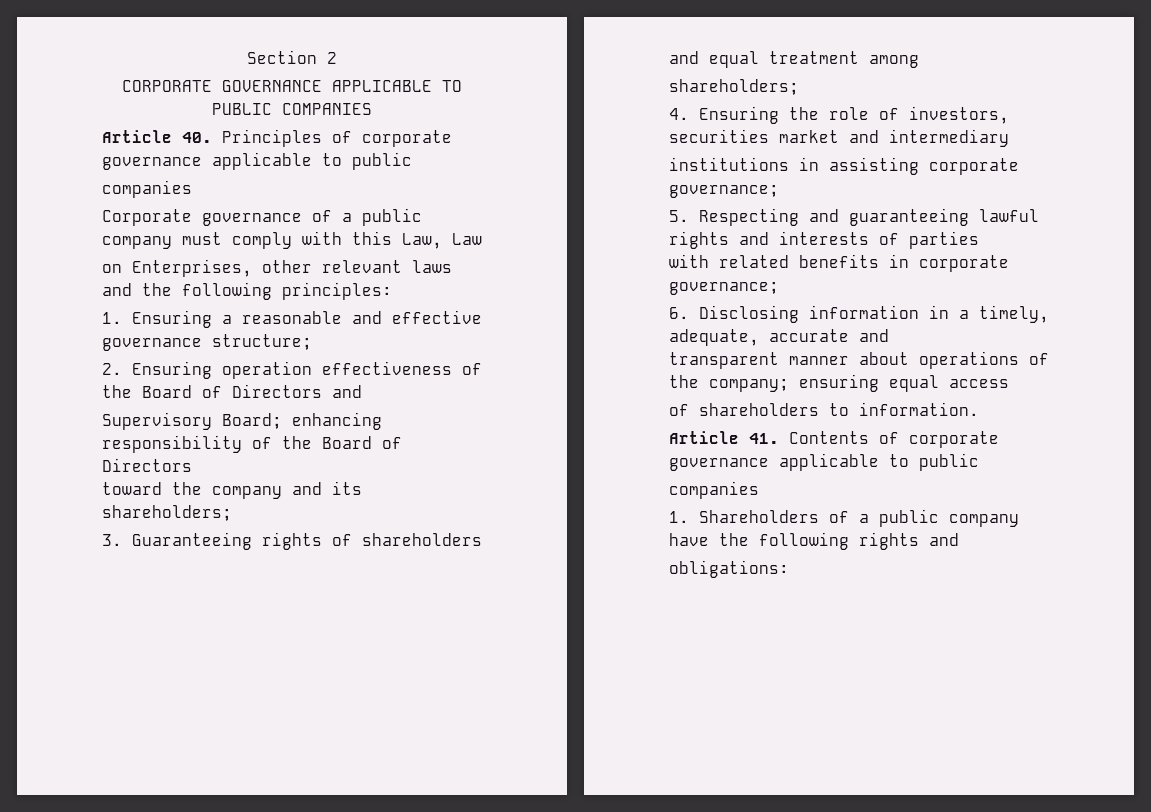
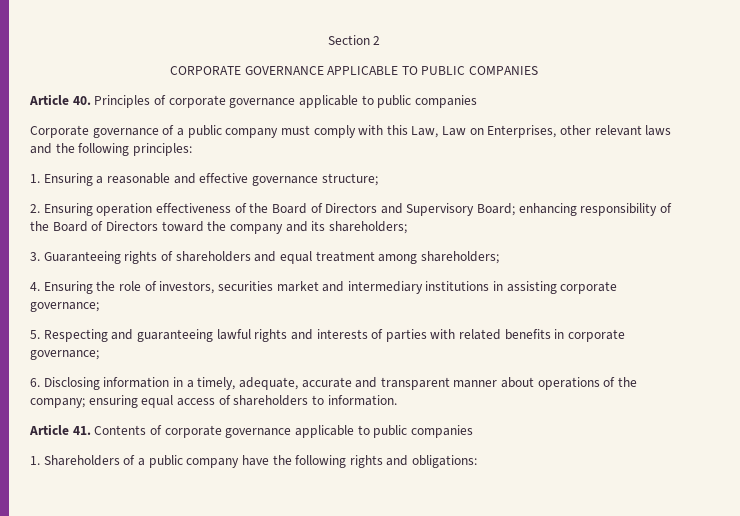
(412, 161) // -> (412, 101) none
(482, 239) // -> (467, 131) none
(362, 391) // -> (403, 208) none
(192, 465) // -> (158, 226) none
(919, 61) // -> (418, 259) none
(1009, 138) // -> (423, 287) none
(979, 240) // -> (427, 335) none
(889, 335) // -> (378, 382) none
(1009, 383) // -> (215, 402) none
(979, 462) // -> (408, 431) none
(959, 539) // -> (409, 460) none

